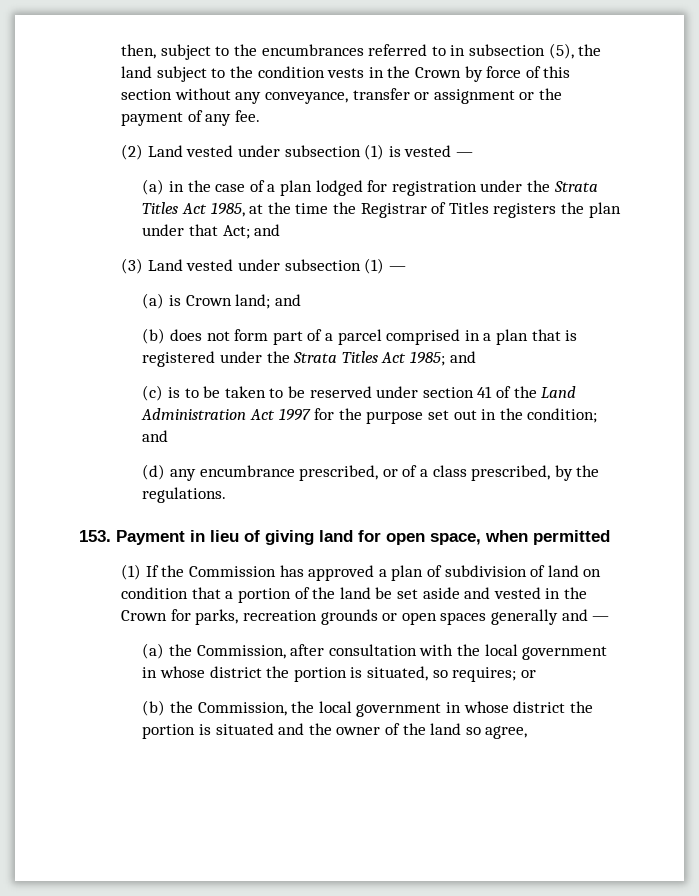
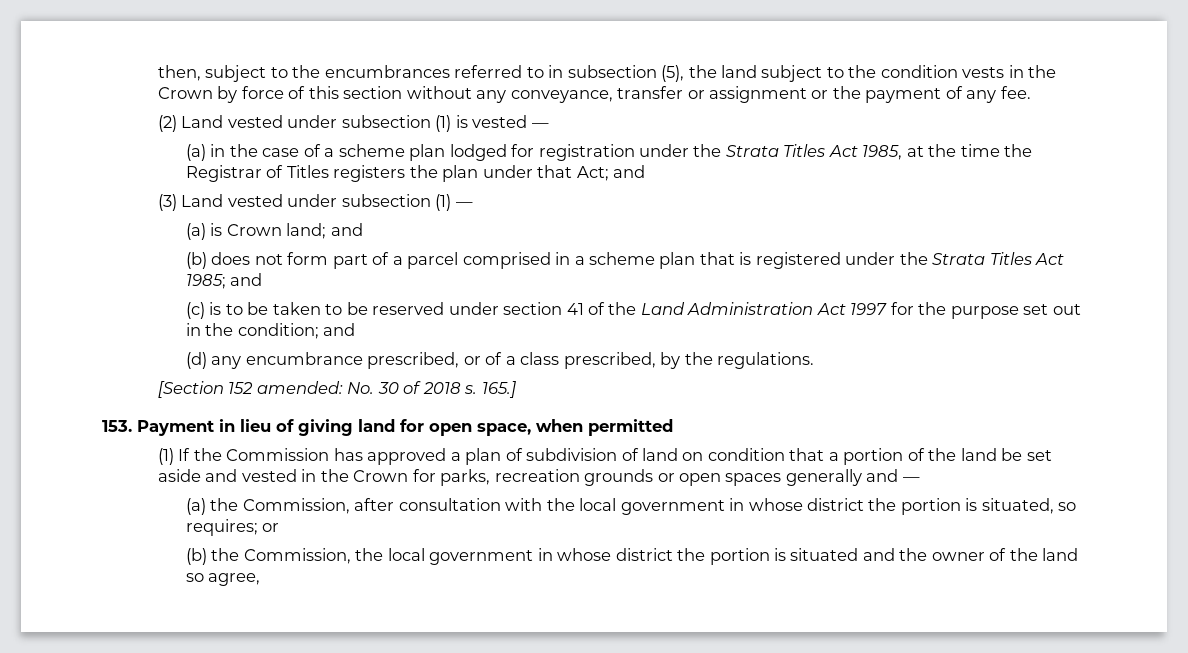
(276, 188) none -> [338,144,405,157] scheme
(492, 337) none -> [589,252,656,265] scheme
(227, 495) none -> [157,381,516,398] // [Section 152 amended: No. 30 of 2018 s. 165.]

